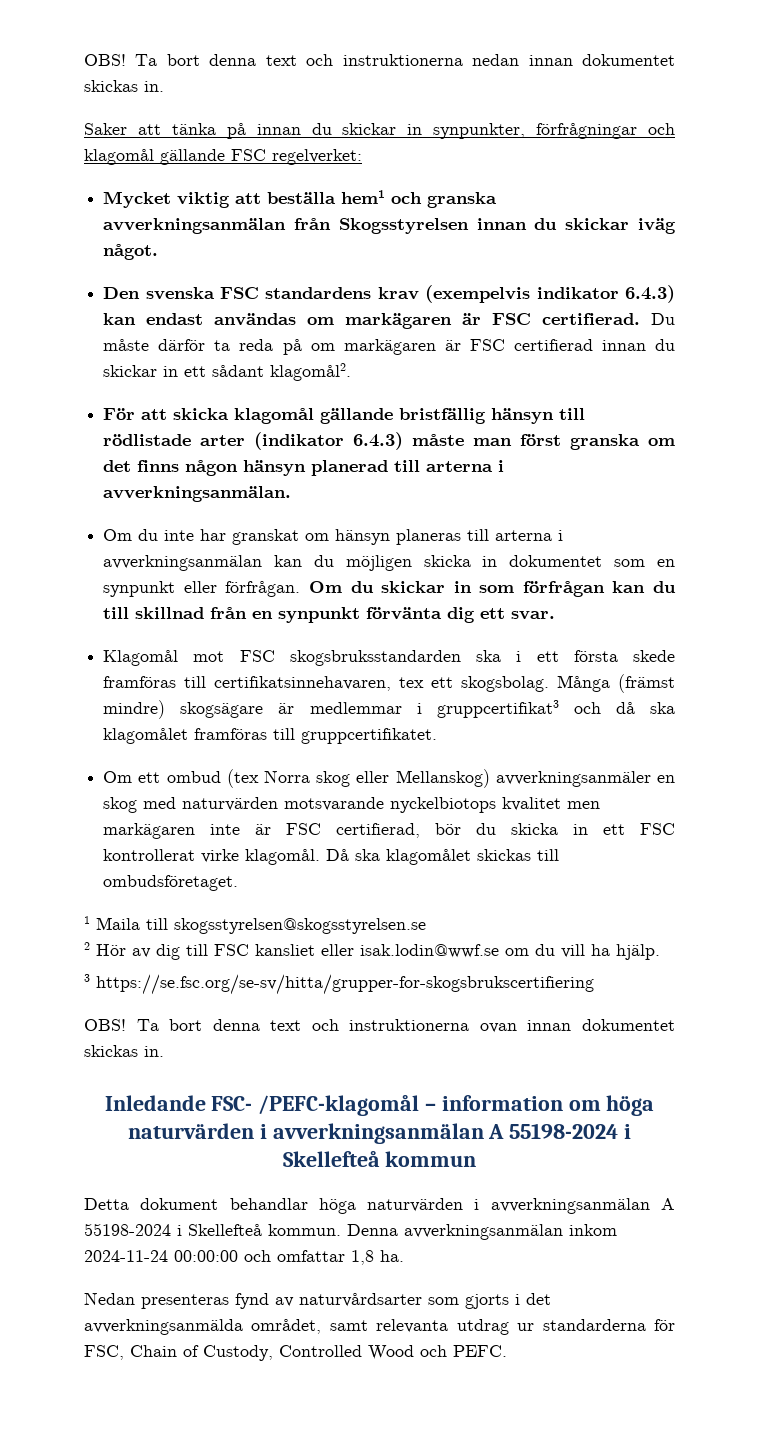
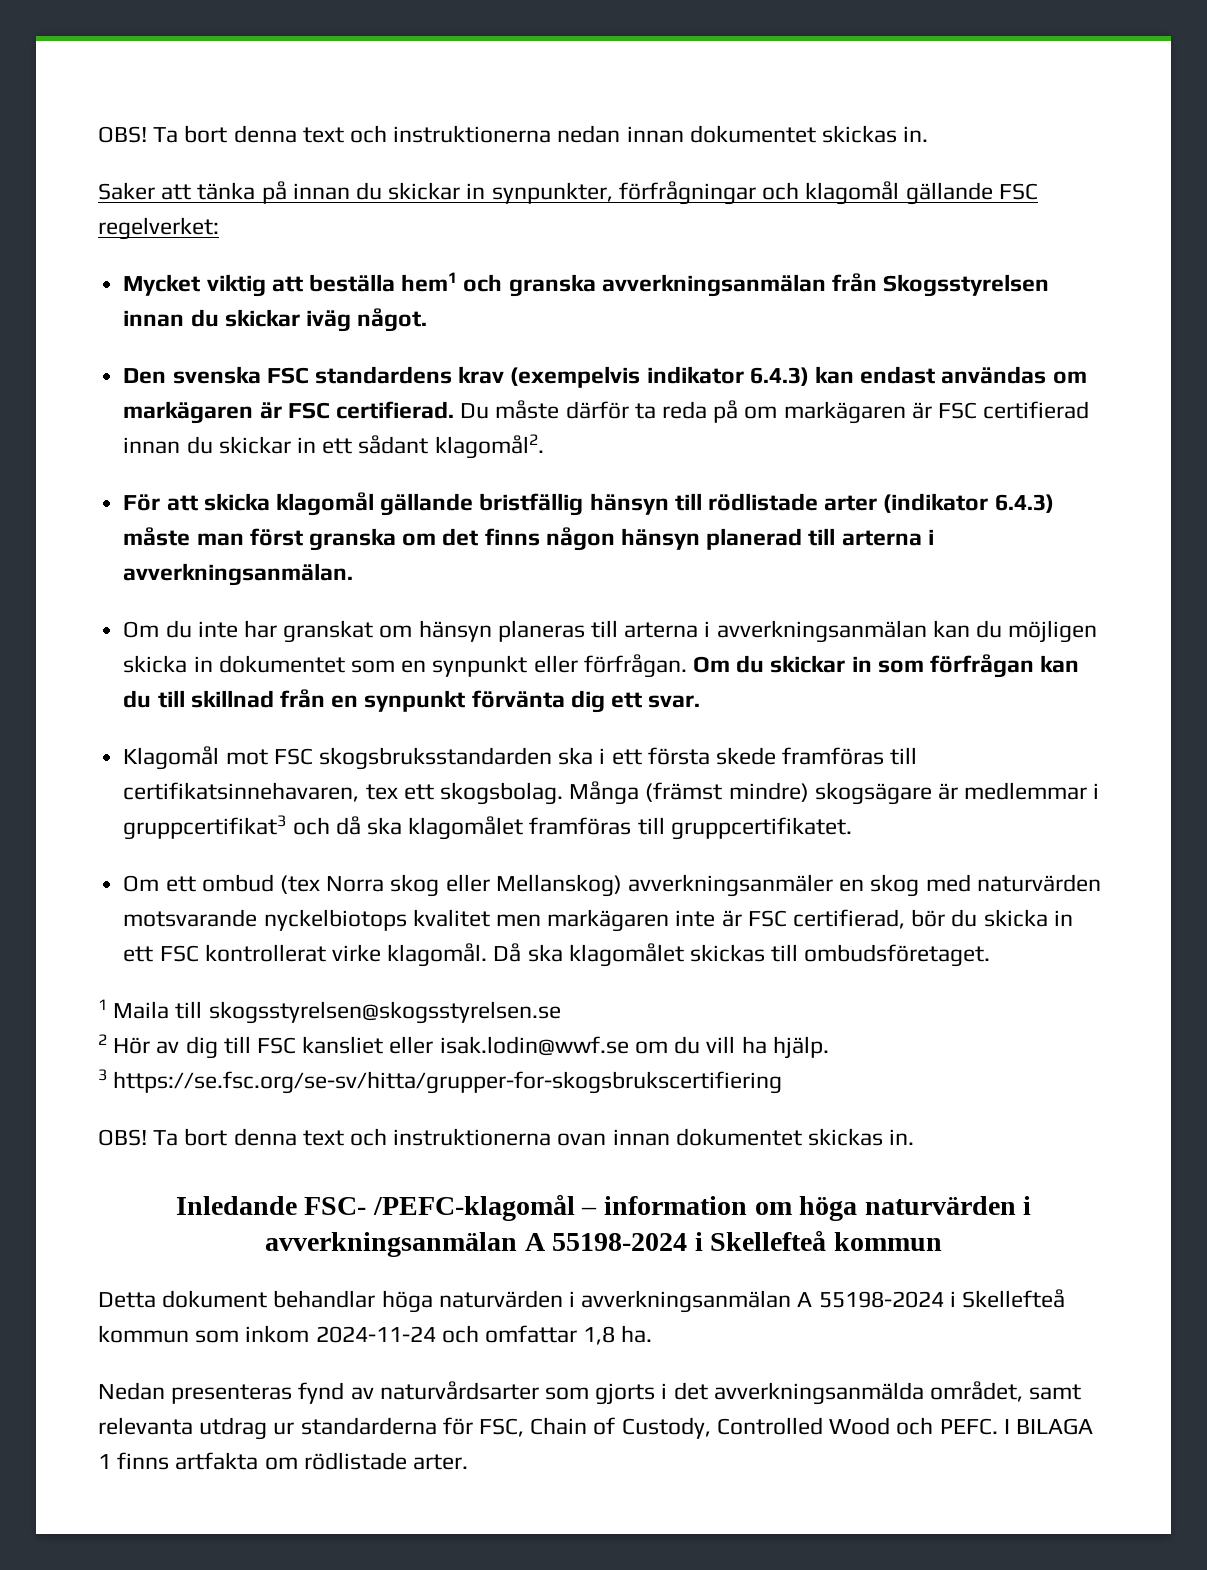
[268,1224,563,1240] kommun. Denna avverkningsanmälan -> [98,1325,240,1343] kommun som
[174,1250,238,1262] 00:00:00 -> (436, 1334) none
(507, 1351) none -> [1003,1418,1093,1435] [98,1452,469,1470] I BILAGA 1 finns artfakta om rödlistade arter.

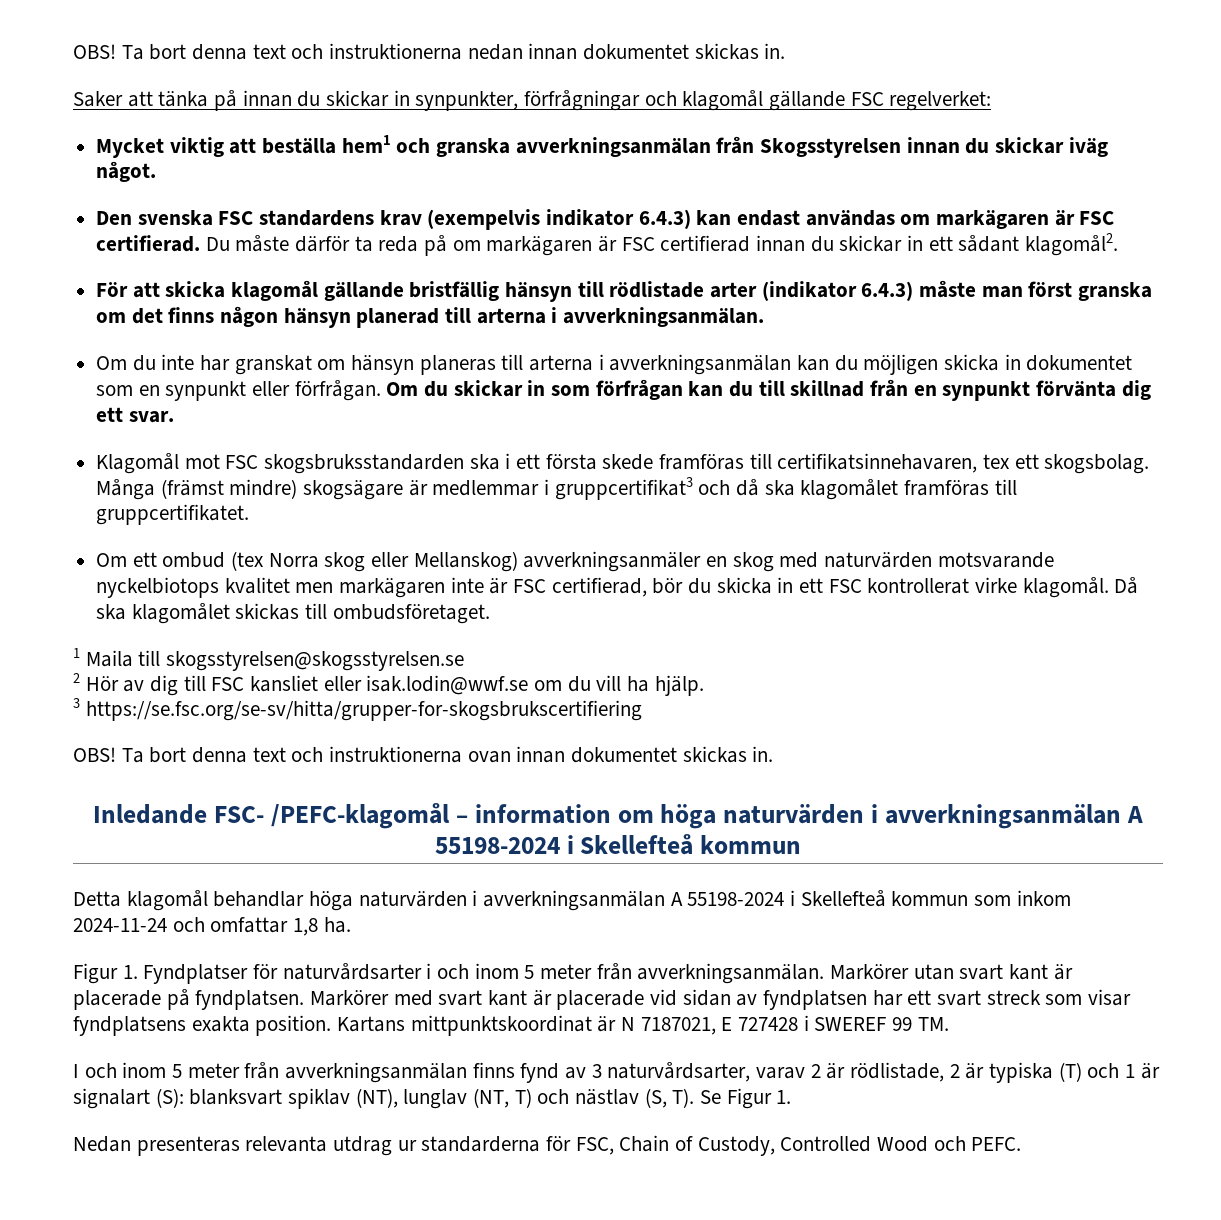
[162,1290,268,1308] dokument -> [126,890,208,911] klagomål
[98,1381,1082,1405] Nedan presenteras fynd av naturvårdsarter som gjorts i det avverkningsanmälda området, samt -> [73,963,1073,984] [73,989,1132,1010] [73,1015,949,1036] [73,1062,1160,1083] [73,1088,792,1109] [73,1136,240,1156] Figur 1. Fyndplatser för naturvårdsarter i och inom 5 meter från avverkningsanmälan. Markörer utan svart kant är placerade på fyndplatsen. Markörer med svart kant är placerade vid sidan av fyndplatsen har ett svart streck som visar fyndplatsens exakta position. Kartans mittpunktskoordinat är N 7187021, E 727428 i SWEREF 99 TM. // I och inom 5 meter från avverkningsanmälan finns fynd av 3 naturvårdsarter, varav 2 är rödlistade, 2 är typiska (T) och 1 är signalart (S): blanksvart spiklav (NT), lunglav (NT, T) och nästlav (S, T). Se Figur 1. // Nedan presenteras
[1003,1418,1093,1435] [98,1452,469,1470] I BILAGA 1 finns artfakta om rödlistade arter. -> (1022, 1144) none

